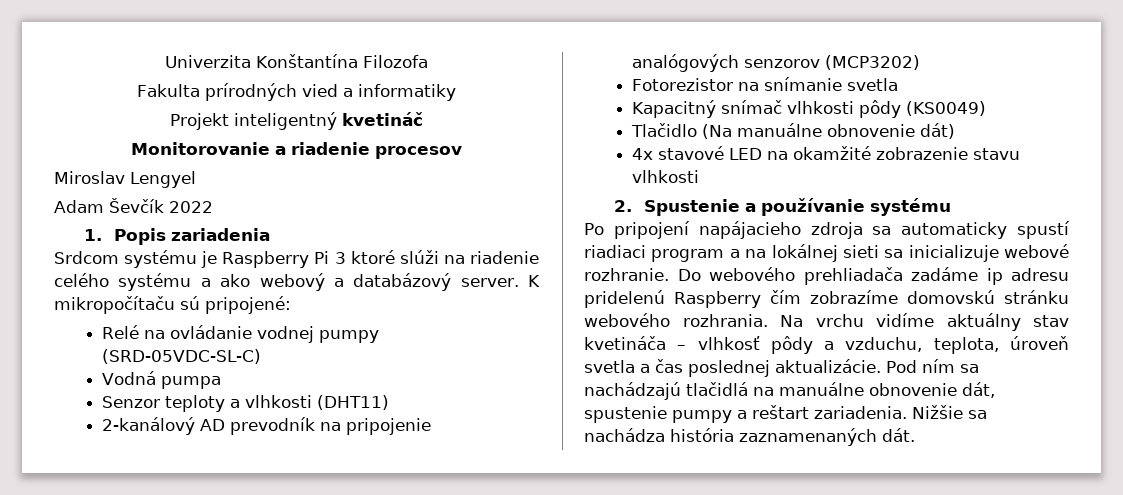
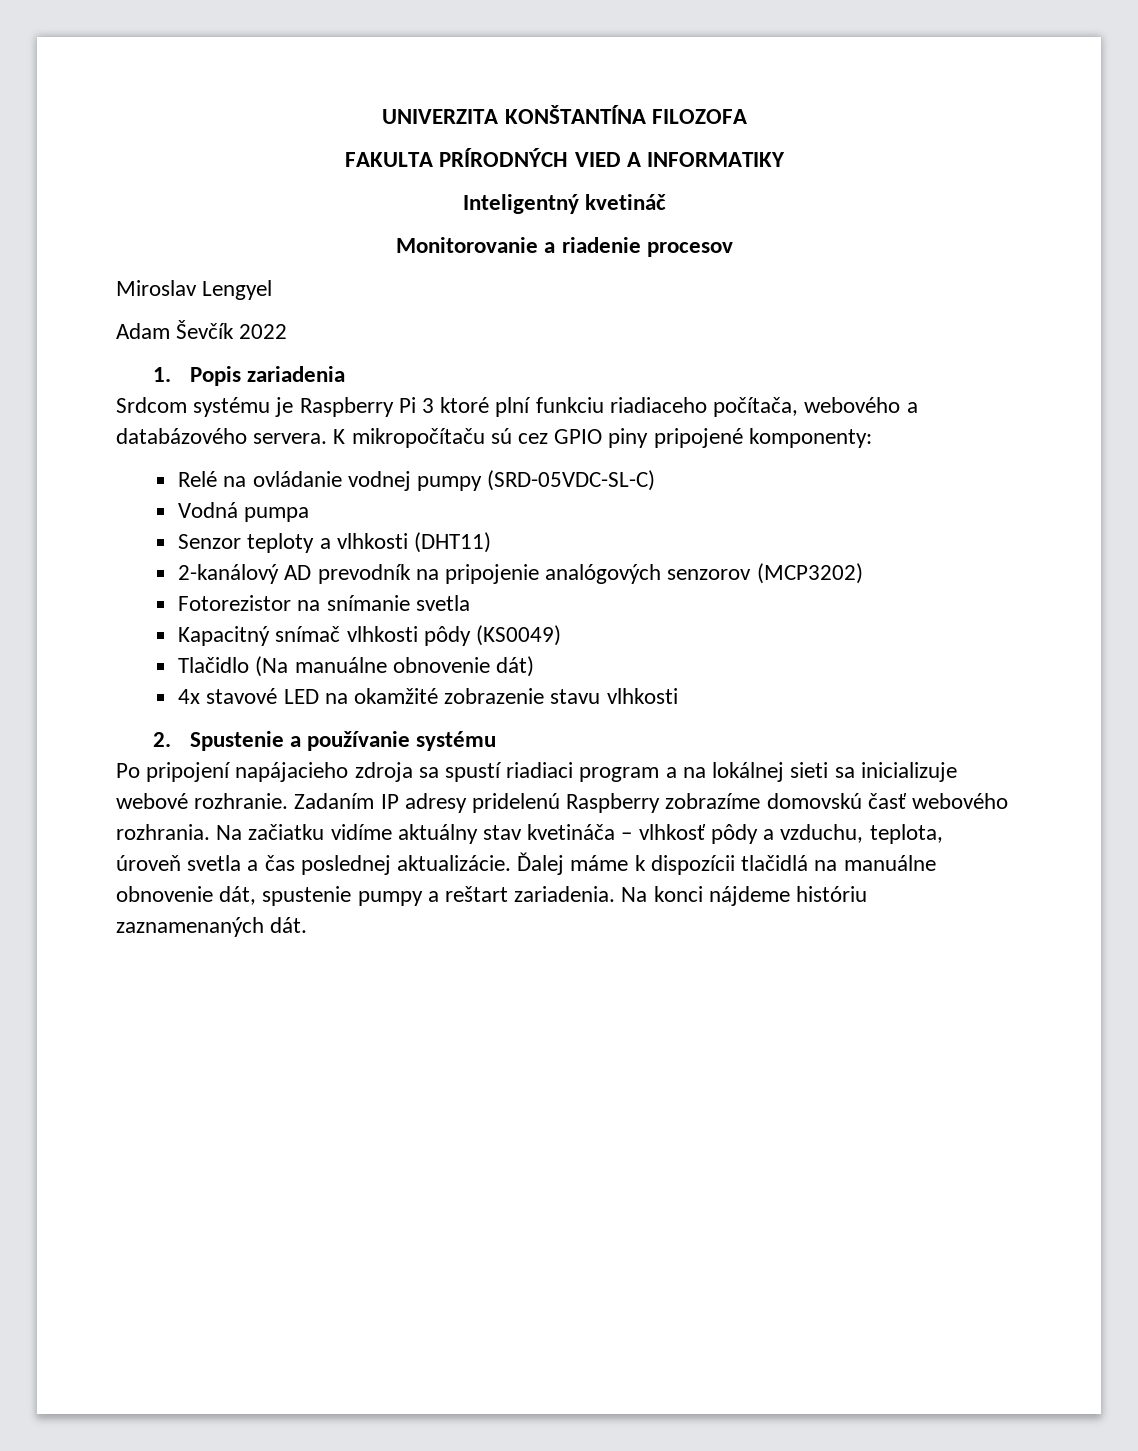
[165,54,428,68] [137,83,456,101] [170,112,337,130] Univerzita Konštantína Filozofa // Fakulta prírodných vied a informatiky // Projekt inteligentný -> [382,105,747,124] [345,148,785,167] [462,194,579,214] UNIVERZITA KONŠTANTÍNA FILOZOFA // FAKULTA PRÍRODNÝCH VIED A INFORMATIKY // Inteligentný
[399,250,539,264] [54,273,540,291] [54,296,291,314] slúži na riadenie celého systému a ako webový a databázový server. K mikropočítaču sú pripojené: -> [495,397,918,417] [116,428,872,448] plní funkciu riadiaceho počítača, webového a databázového servera. K mikropočítaču sú cez GPIO piny pripojené komponenty:
[901,222,1008,239] automaticky -> (439, 772) none
[677,267,1069,285] Do webového prehliadača zadáme ip adresu -> [294,793,467,813] Zadaním IP adresy
[770,290,801,304] čím -> (661, 803) none
[1004,290,1069,304] stránku -> [867,793,907,809] časť
[815,314,864,327] vrchu -> [248,824,325,840] začiatku
[886,359,979,373] [584,382,681,400] Pod ním sa nachádzajú -> [517,852,735,875] Ďalej máme k dispozícii
[912,405,987,419] [584,428,734,442] Nižšie sa nachádza história -> [621,886,868,906] Na konci nájdeme históriu

